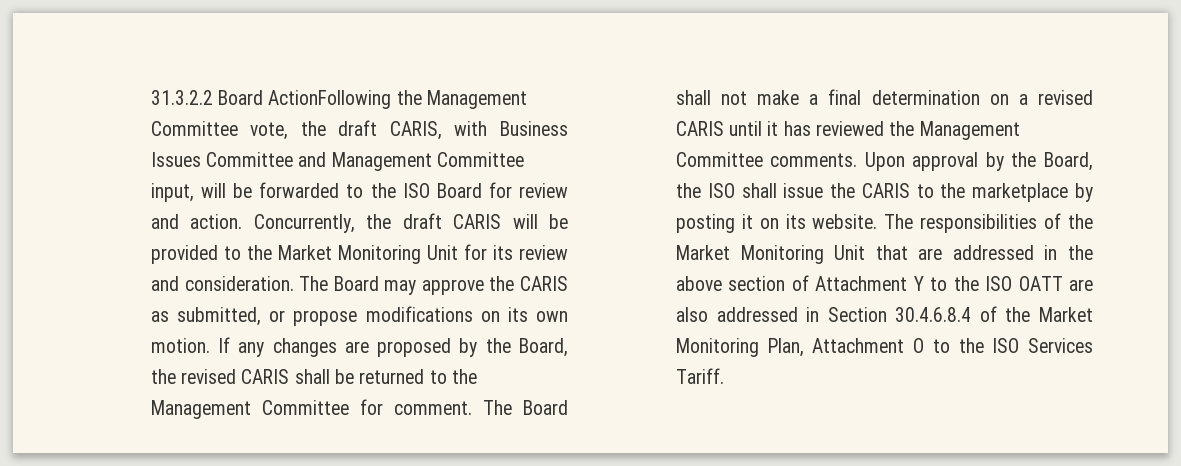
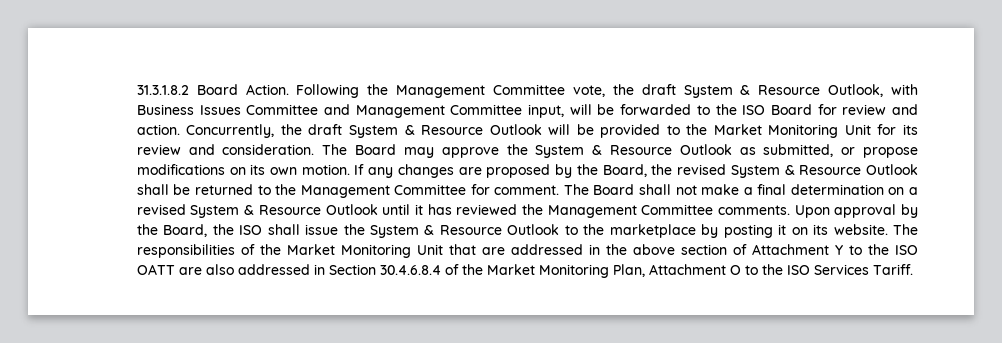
[150,90,392,109] 31.3.2.2 Board ActionFollowing -> [136,84,360,98] 31.3.1.8.2 Board Action. Following
[389,121,442,140] CARIS, -> [683,84,884,98] System & Resource Outlook,
[453,214,502,229] CARIS -> [348,124,542,138] System & Resource Outlook
[520,276,569,291] CARIS -> [535,144,732,158] System & Resource Outlook
[241,369,290,384] CARIS -> [730,164,918,178] System & Resource Outlook
[675,121,724,136] CARIS -> [190,204,378,218] System & Resource Outlook
[861,183,910,198] CARIS -> [370,224,560,238] System & Resource Outlook

